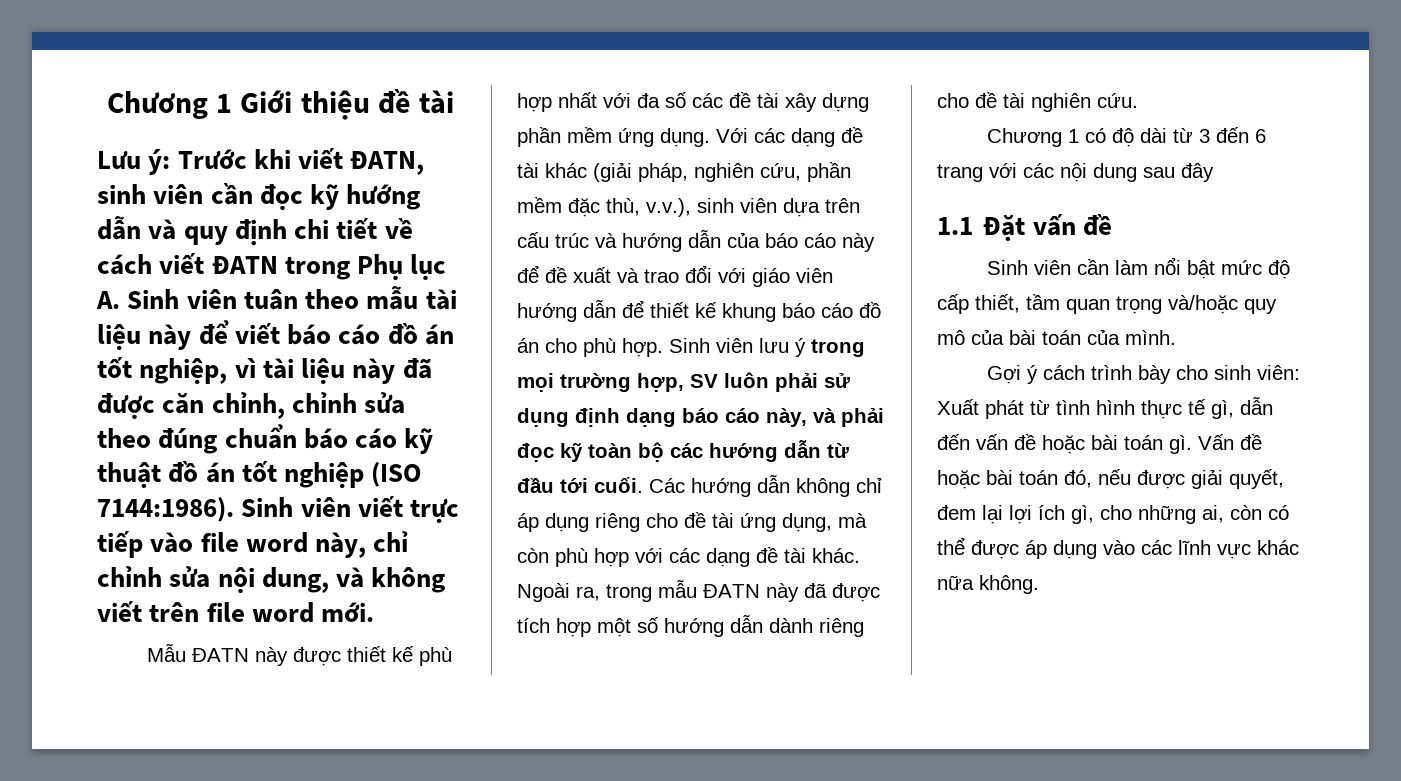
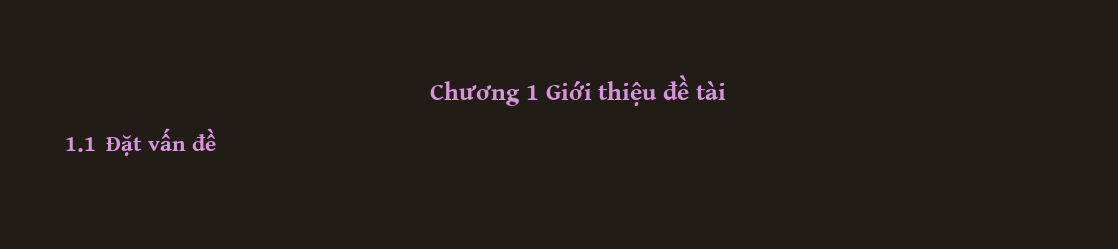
[97,148,425,175] [97,183,421,210] [97,216,413,246] [97,253,447,280] [96,286,457,310] [97,320,455,350] [97,357,432,384] [97,392,406,419] [97,424,434,454] [97,461,422,488] [97,496,460,523] [97,531,409,558] [97,566,446,593] [97,601,375,623] [147,644,453,666] [517,92,869,112] [517,127,863,147] [517,162,851,182] [517,197,860,217] [517,230,875,252] [517,265,833,287] [517,300,881,322] [517,338,865,357] [517,372,850,392] [517,408,884,427] [517,440,849,462] [517,475,882,497] [517,512,867,532] [517,547,860,567] [517,580,880,602] [517,615,864,637] [937,92,1138,112] [987,127,1267,147] [937,163,1214,182] [937,214,1112,241] [987,257,1291,279] [937,294,1277,314] [937,329,1176,345] [987,365,1301,384] [937,397,1273,419] [937,434,1262,454] [937,469,1284,489] [937,505,1289,524] [937,537,1299,559] [937,575,1039,594] Lưu ý: Trước khi viết ĐATN, sinh viên cần đọc kỹ hướng dẫn và quy định chi tiết về cách viết ĐATN trong Phụ lục A. Sinh viên tuân theo mẫu tài liệu này để viết báo cáo đồ án tốt nghiệp, vì tài liệu này đã được căn chỉnh, chỉnh sửa theo đúng chuẩn báo cáo kỹ thuật đồ án tốt nghiệp (ISO 7144:1986). Sinh viên viết trực tiếp vào file word này, chỉ chỉnh sửa nội dung, và không viết trên file word mới. // Mẫu ĐATN này được thiết kế phù hợp nhất với đa số các đề tài xây dựng phần mềm ứng dụng. Với các dạng đề tài khác (giải pháp, nghiên cứu, phần mềm đặc thù, v.v.), sinh viên dựa trên cấu trúc và hướng dẫn của báo cáo này để đề xuất và trao đổi với giáo viên hướng dẫn để thiết kế khung báo cáo đồ án cho phù hợp. Sinh viên lưu ý trong mọi trường hợp, SV luôn phải sử dụng định dạng báo cáo này, và phải đọc kỹ toàn bộ các hướng dẫn từ đầu tới cuối. Các hướng dẫn không chỉ áp dụng riêng cho đề tài ứng dụng, mà còn phù hợp với các dạng đề tài khác. Ngoài ra, trong mẫu ĐATN này đã được tích hợp một số hướng dẫn dành riêng cho đề tài nghiên cứu. // Chương 1 có độ dài từ 3 đến 6 trang với các nội dung sau đây // 1.1 Đặt vấn đề // Sinh viên cần làm nổi bật mức độ cấp thiết, tầm quan trọng và/hoặc quy mô của bài toán của mình. // Gợi ý cách trình bày cho sinh viên: Xuất phát từ tình hình thực tế gì, dẫn đến vấn đề hoặc bài toán gì. Vấn đề hoặc bài toán đó, nếu được giải quyết, đem lại lợi ích gì, cho những ai, còn có thể được áp dụng vào các lĩnh vực khác nữa không. -> [65,128,216,156] 1.1 Đặt vấn đề

